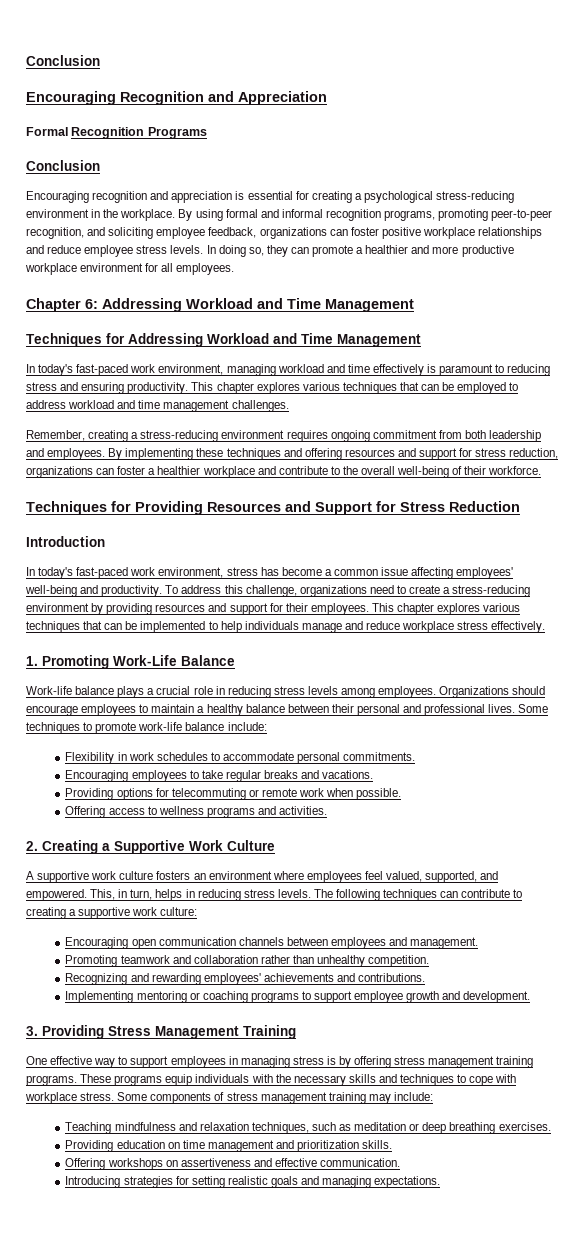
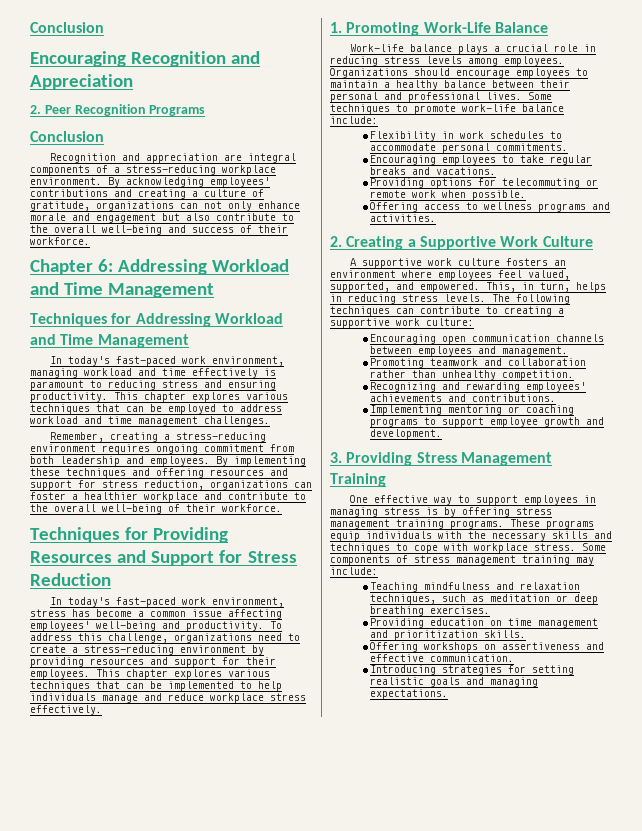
[26,127,68,136] Formal -> [30,105,71,114] 2. Peer
[26,191,515,203] [26,209,553,221] [26,227,543,239] [26,245,514,257] [25,263,235,275] Encouraging recognition and appreciation is essential for creating a psychological stress-reducing environment in the workplace. By using formal and informal recognition programs, promoting peer-to-peer recognition, and soliciting employee feedback, organizations can foster positive workplace relationships and reduce employee stress levels. In doing so, they can promote a healthier and more productive workplace environment for all employees. -> [50,153,297,163] [30,165,276,175] [30,177,270,187] [30,189,264,199] [30,201,300,211] [30,213,294,223] [30,225,288,235] [30,237,90,245] Recognition and appreciation are integral components of a stress-reducing workplace environment. By acknowledging employees' contributions and creating a culture of gratitude, organizations can not only enhance morale and engagement but also contribute to the overall well-being and success of their workforce.
[26,536,105,547] // Introduction -> (111, 579) none

